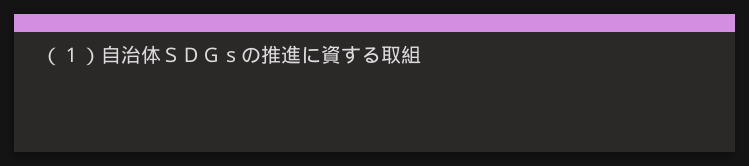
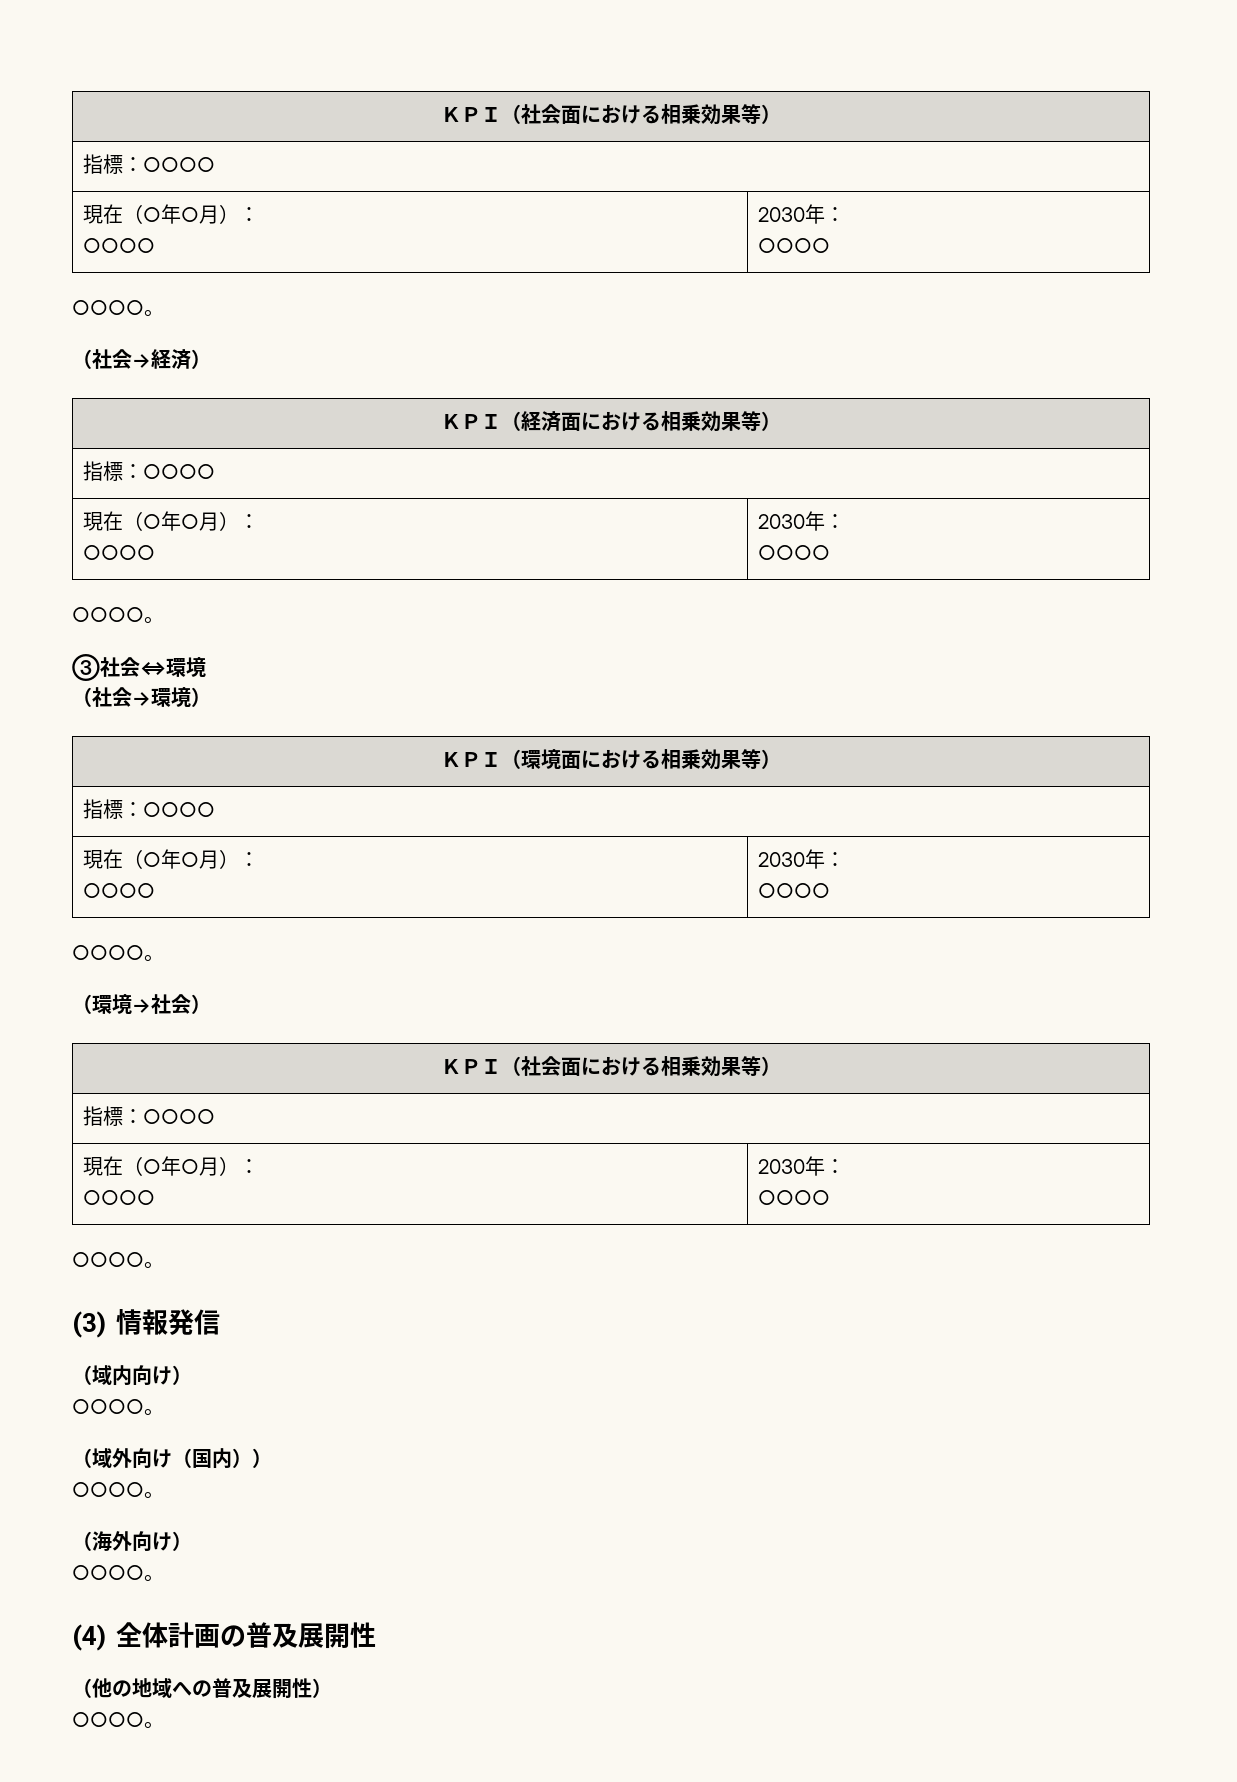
[41,45,421,66] （１）自治体ＳＤＧｓの推進に資する取組 -> [441,104,781,125] [83,154,216,174] [83,204,260,224] [83,238,156,253] [758,204,846,224] [758,238,831,253] [72,300,164,317] [72,349,211,370] [441,411,781,432] [83,461,216,481] [83,511,260,531] [83,545,156,560] [758,511,846,531] [758,545,831,560] [72,607,164,624] [72,654,206,681] [72,687,211,707] [441,749,781,770] [83,799,216,819] [83,849,260,869] [83,883,156,898] [758,849,846,869] [758,883,831,898] [72,945,164,962] [72,994,211,1014] [441,1056,781,1077] [83,1106,216,1126] [83,1156,260,1176] [83,1190,156,1205] [758,1156,846,1176] [758,1190,831,1205] [72,1252,164,1269] [72,1309,220,1338] [72,1365,192,1386] [72,1399,164,1416] [72,1448,272,1469] [72,1482,164,1499] [72,1531,192,1551] [72,1565,164,1582] [72,1622,376,1651] [72,1678,332,1699] [72,1712,164,1729] ＫＰＩ（社会面における相乗効果等） // 指標：○○○○ // 現在（○年○月）： // ○○○○ | 2030年： // ○○○○ // ○○○○。 // （社会→経済） // ＫＰＩ（経済面における相乗効果等） // 指標：○○○○ // 現在（○年○月）： // ○○○○ | 2030年： // ○○○○ // ○○○○。 // ③社会⇔環境 // （社会→環境） // ＫＰＩ（環境面における相乗効果等） // 指標：○○○○ // 現在（○年○月）： // ○○○○ | 2030年： // ○○○○ // ○○○○。 // （環境→社会） // ＫＰＩ（社会面における相乗効果等） // 指標：○○○○ // 現在（○年○月）： // ○○○○ | 2030年： // ○○○○ // ○○○○。 // (3)情報発信 // （域内向け） // ○○○○。 // （域外向け（国内）） // ○○○○。 // （海外向け） // ○○○○。 // (4)全体計画の普及展開性 // （他の地域への普及展開性） // ○○○○。

